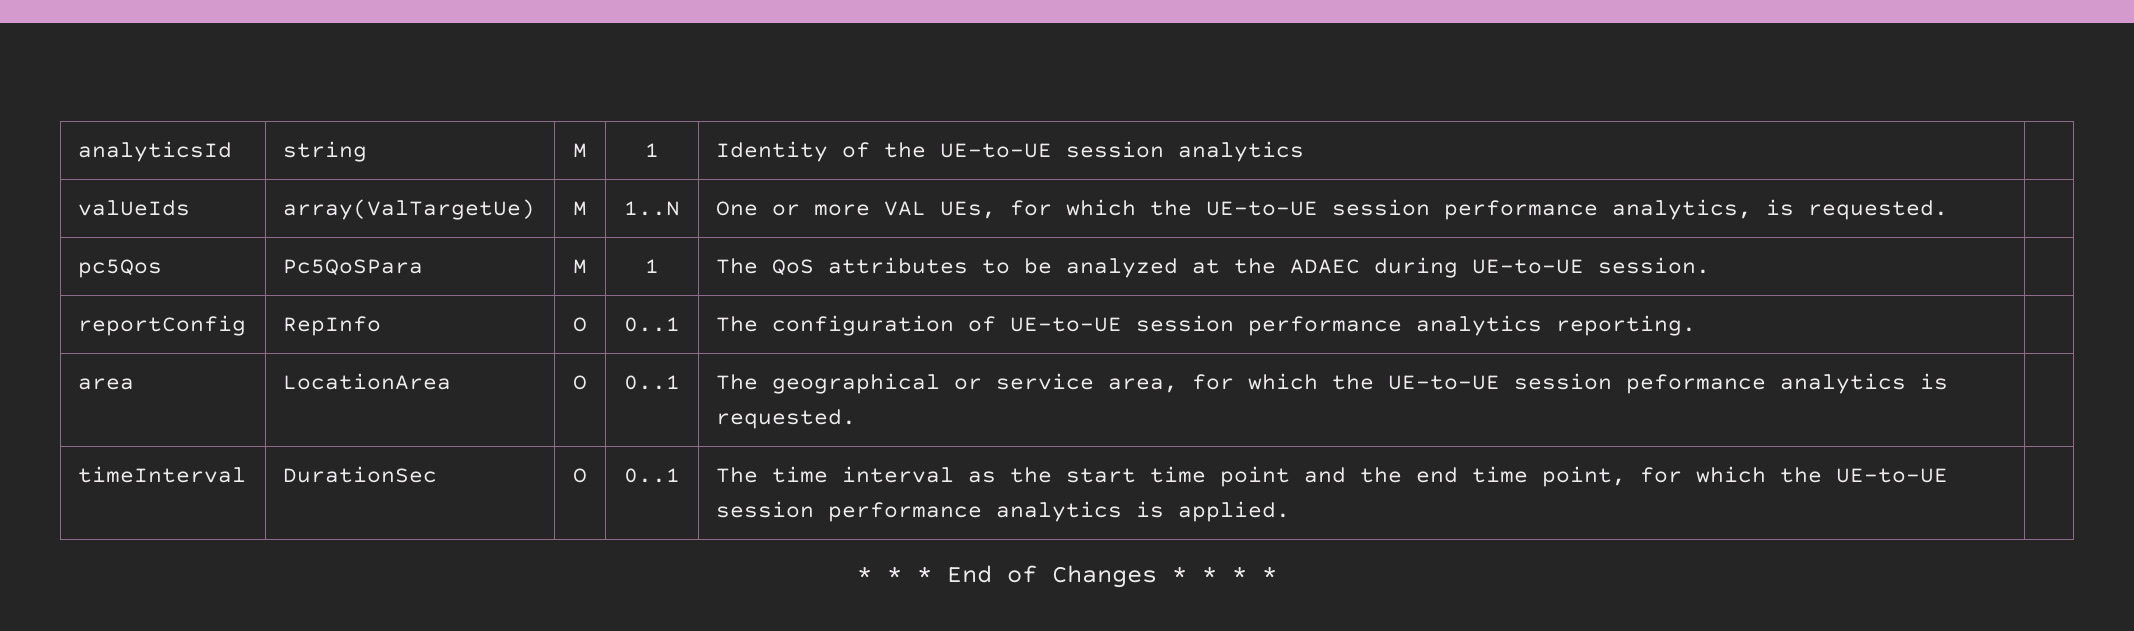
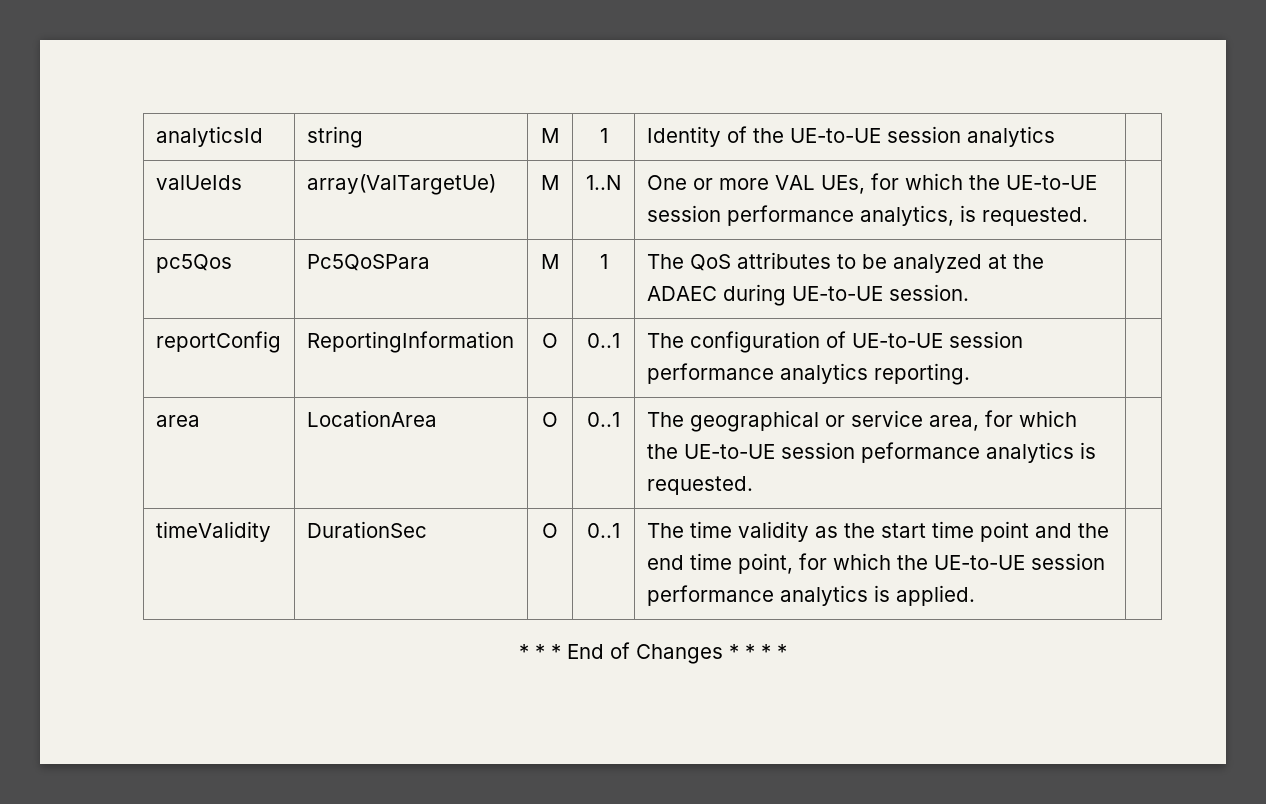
[283,316,382,336] RepInfo -> [306,331,514,353] ReportingInformation
[78,466,247,483] timeInterval -> [155,521,271,542] timeValidity
[842,466,955,483] interval -> [737,521,809,542] validity

